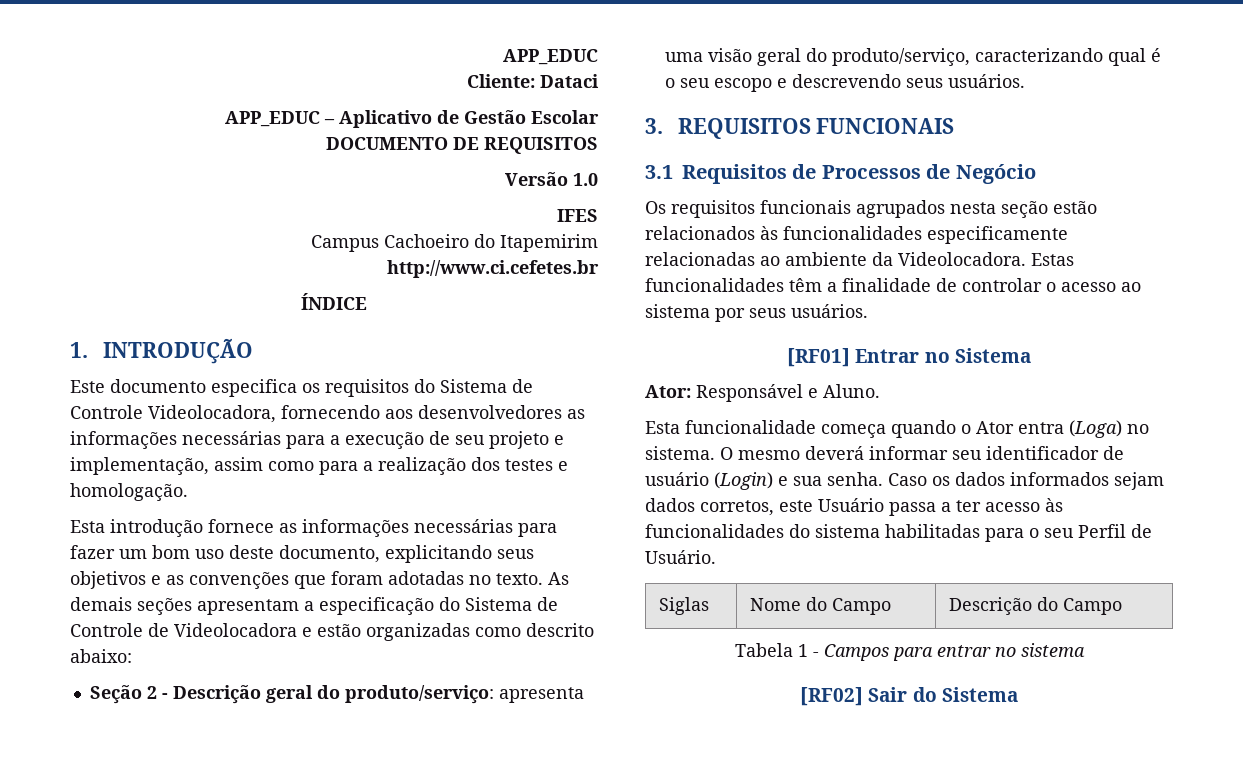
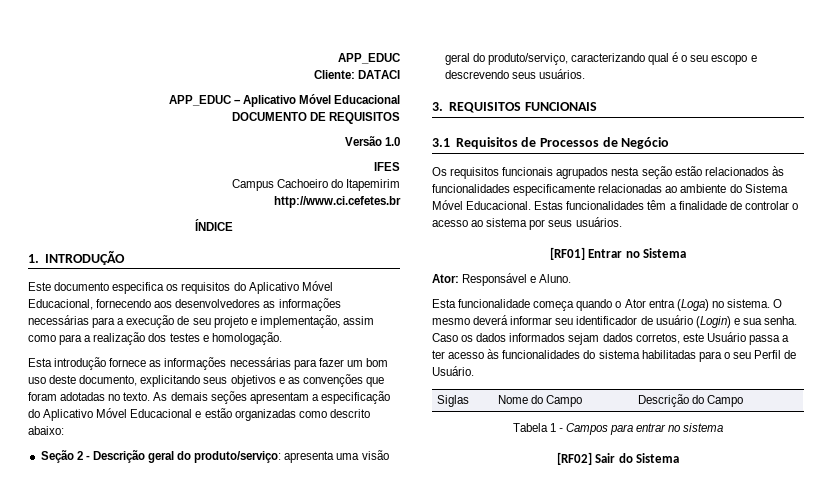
[540,74,599,88] Dataci -> [358,70,400,79] DATACI
[437,110,599,124] de Gestão Escolar -> [298,94,400,104] Móvel Educacional
[440,379,533,393] [70,405,276,423] Sistema de Controle Videolocadora, -> [248,281,333,294] [28,299,93,310] Aplicativo Móvel Educacional,
[465,597,558,611] [70,623,297,637] Sistema de Controle de Videolocadora -> [43,408,193,421] Aplicativo Móvel Educacional
[872,252,1026,266] da Videolocadora. -> [729,184,788,193] [432,200,532,210] do Sistema Móvel Educacional.

